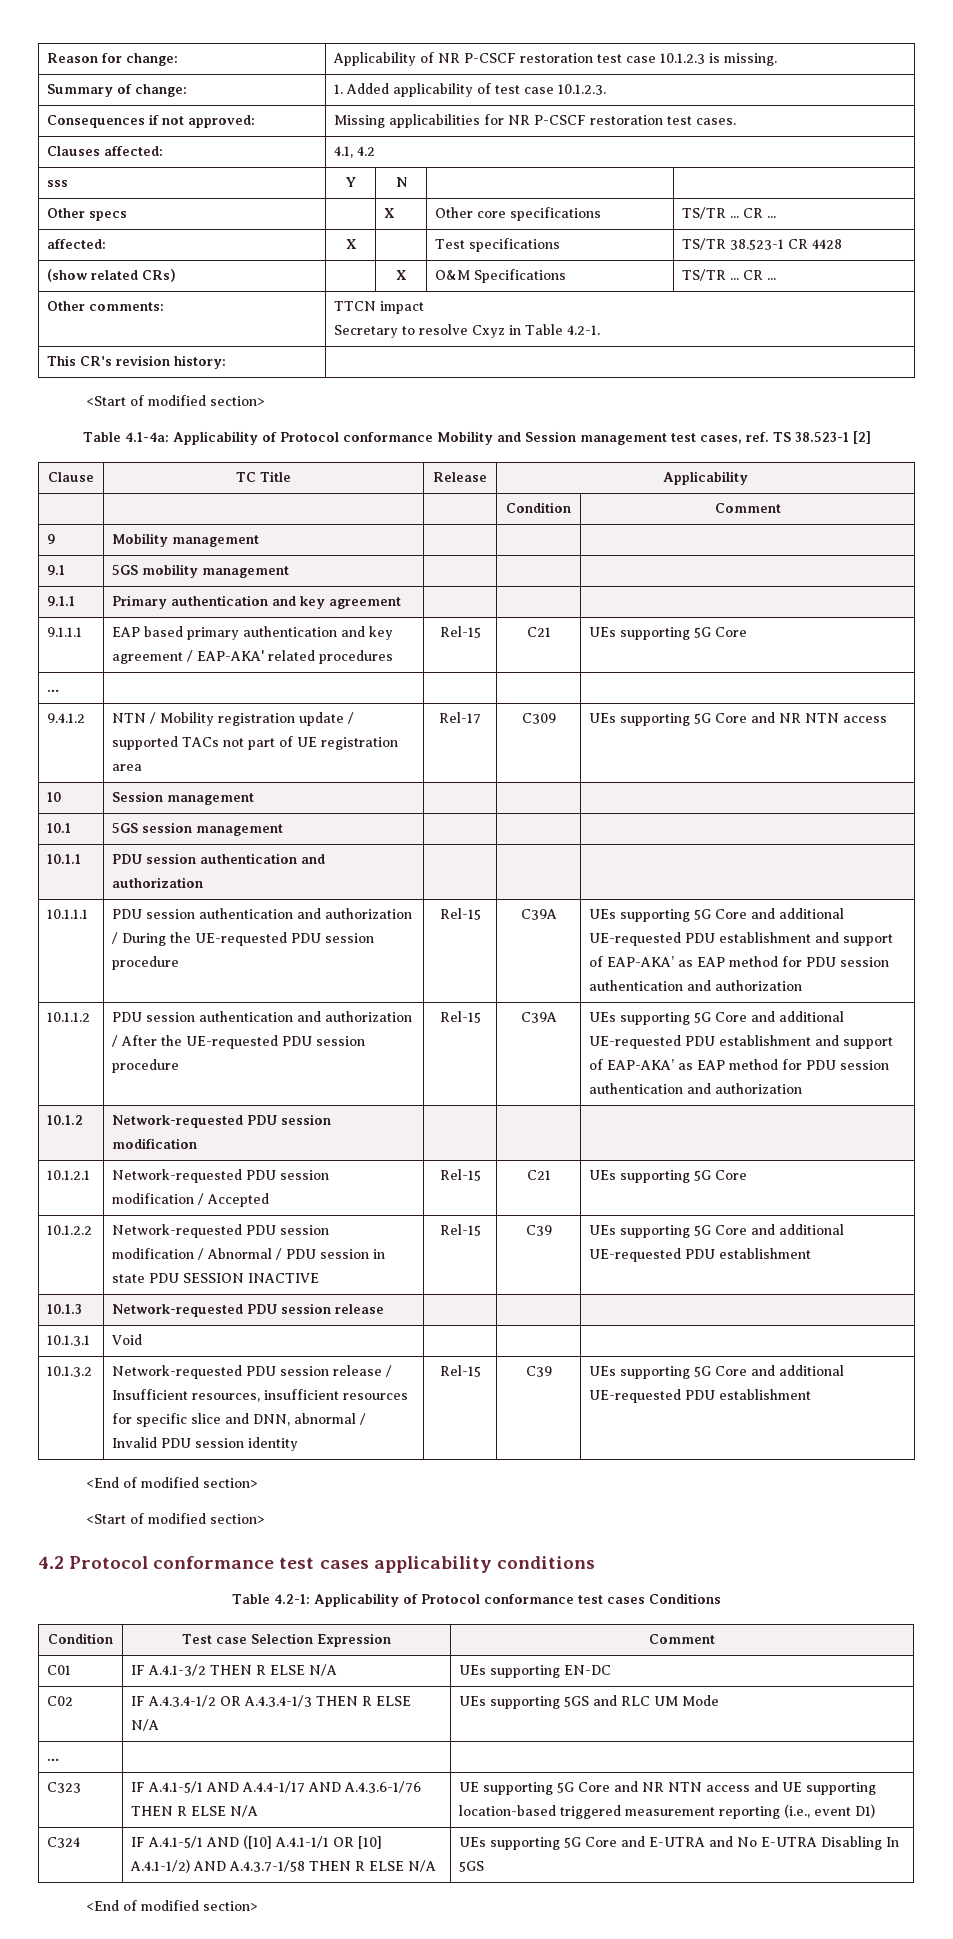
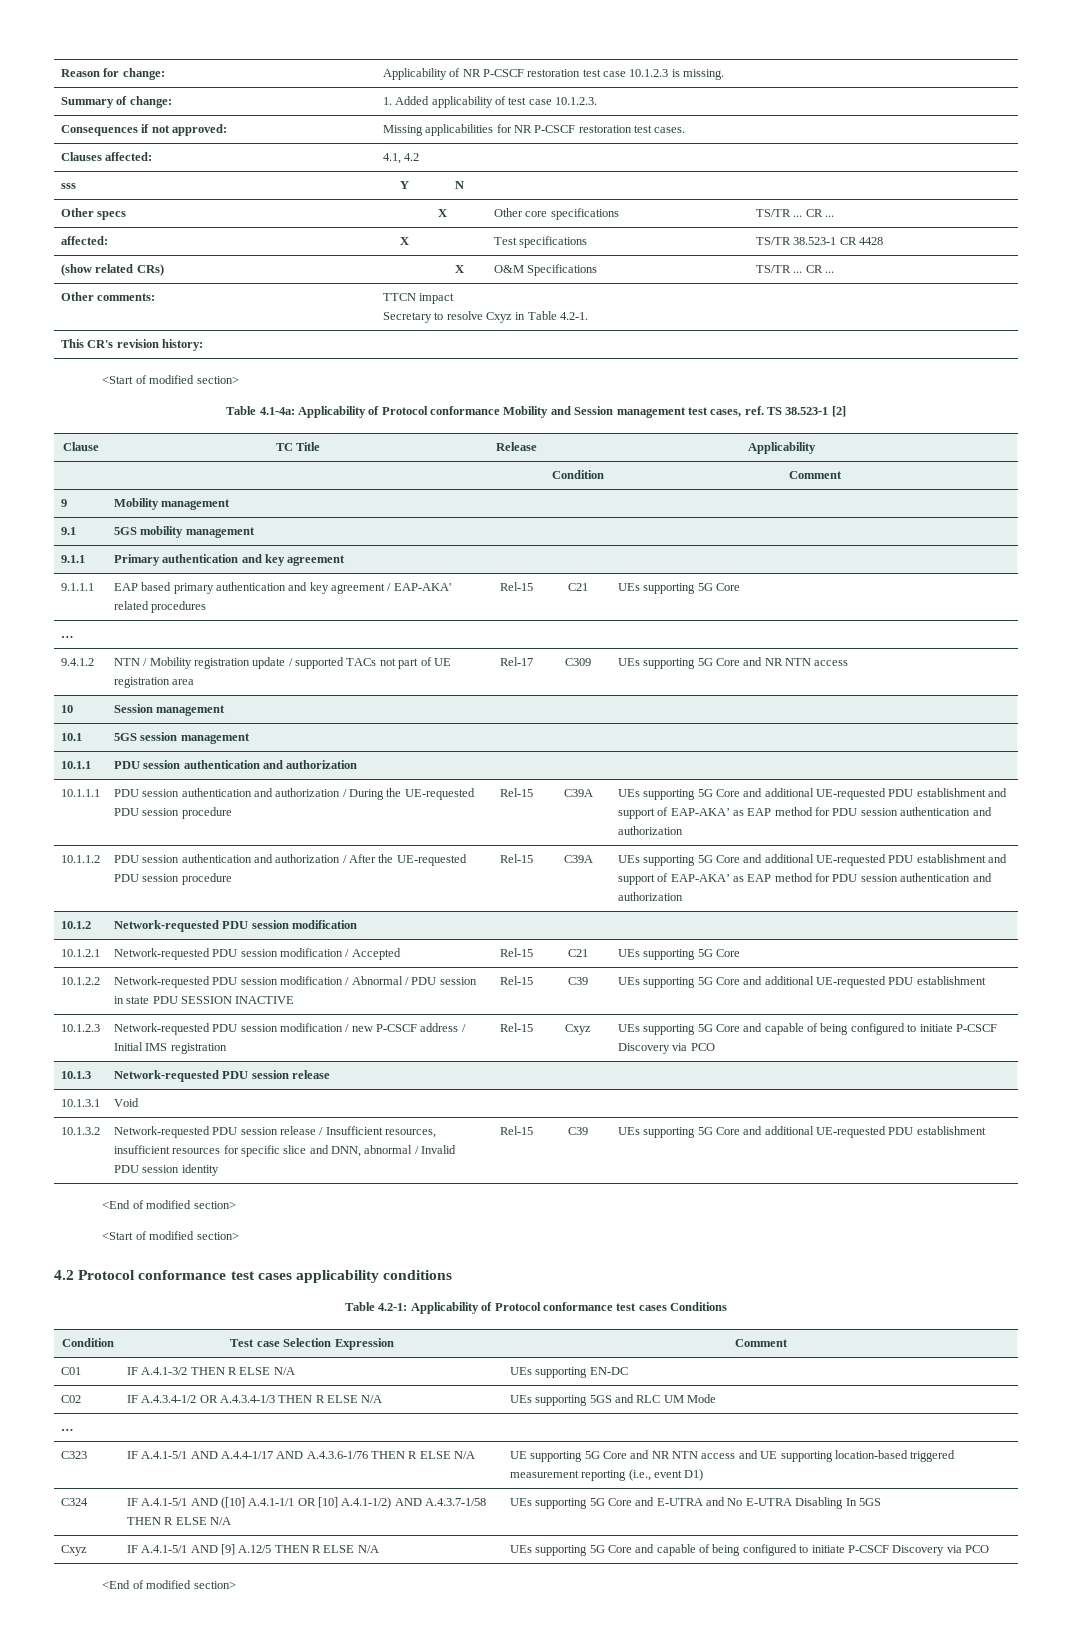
(812, 1253) none -> [60,1024,100,1032] [113,1023,466,1035] [113,1042,227,1054] [500,1023,533,1032] [565,1024,591,1035] [617,1023,997,1035] [617,1043,715,1054] // 10.1.2.3 | Network-requested PDU session modification / new P-CSCF address / Initial IMS registration | Rel-15 | Cxyz | UEs supporting 5G Core and capable of being configured to initiate P-CSCF Discovery via PCO
(485, 1866) none -> [60,1545,87,1556] [126,1544,379,1555] [509,1544,990,1556] // Cxyz | IF A.4.1-5/1 AND [9] A.12/5 THEN R ELSE N/A | UEs supporting 5G Core and capable of being configured to initiate P-CSCF Discovery via PCO

